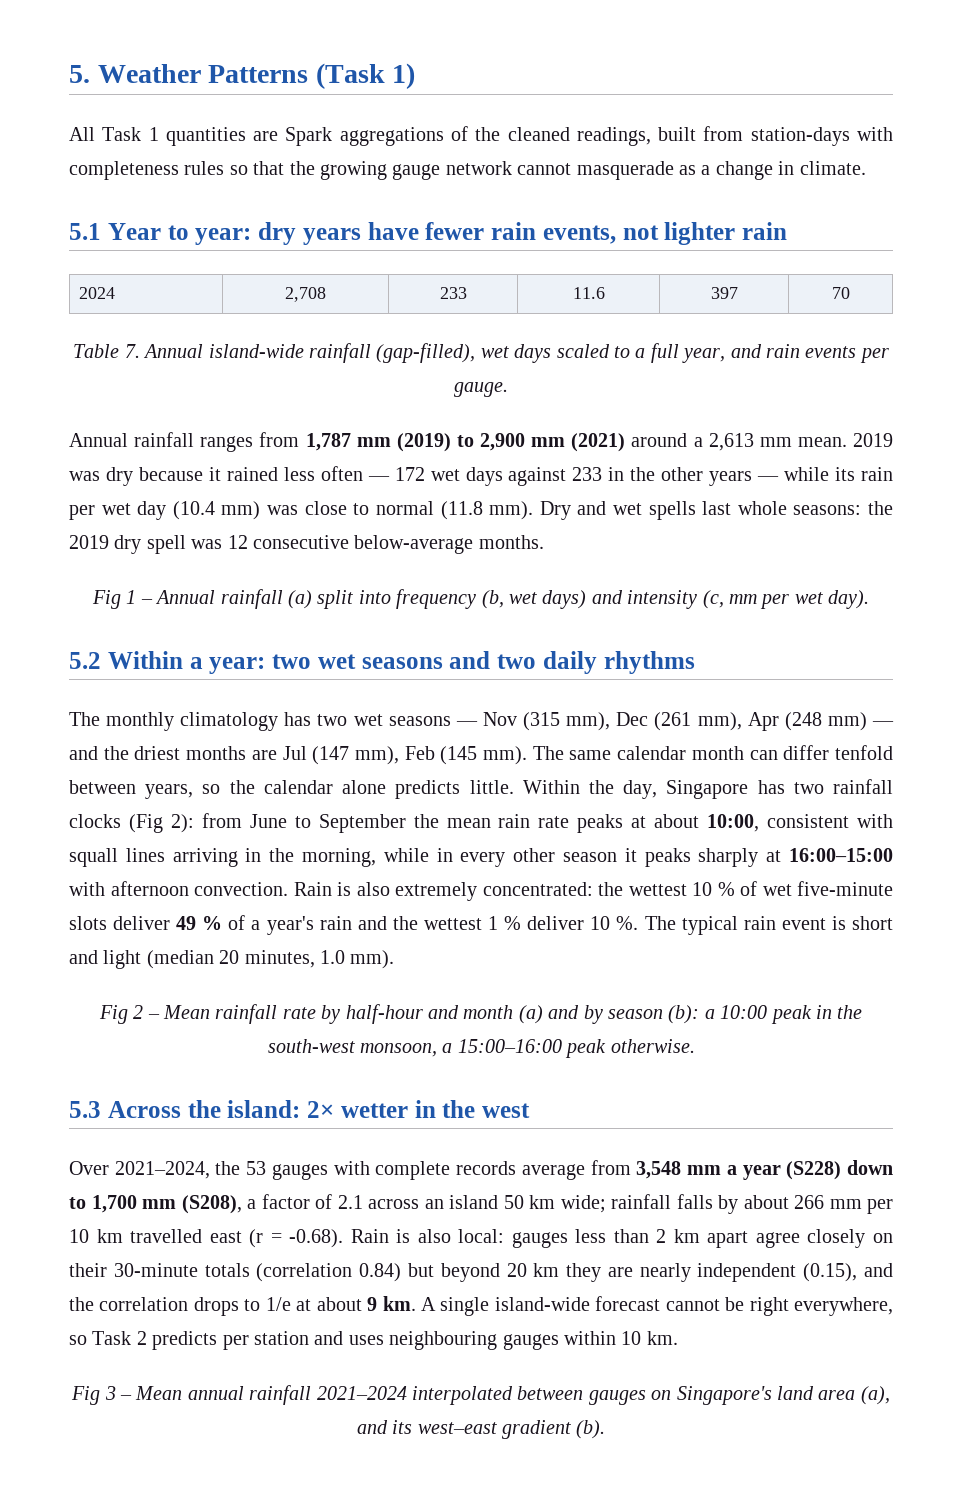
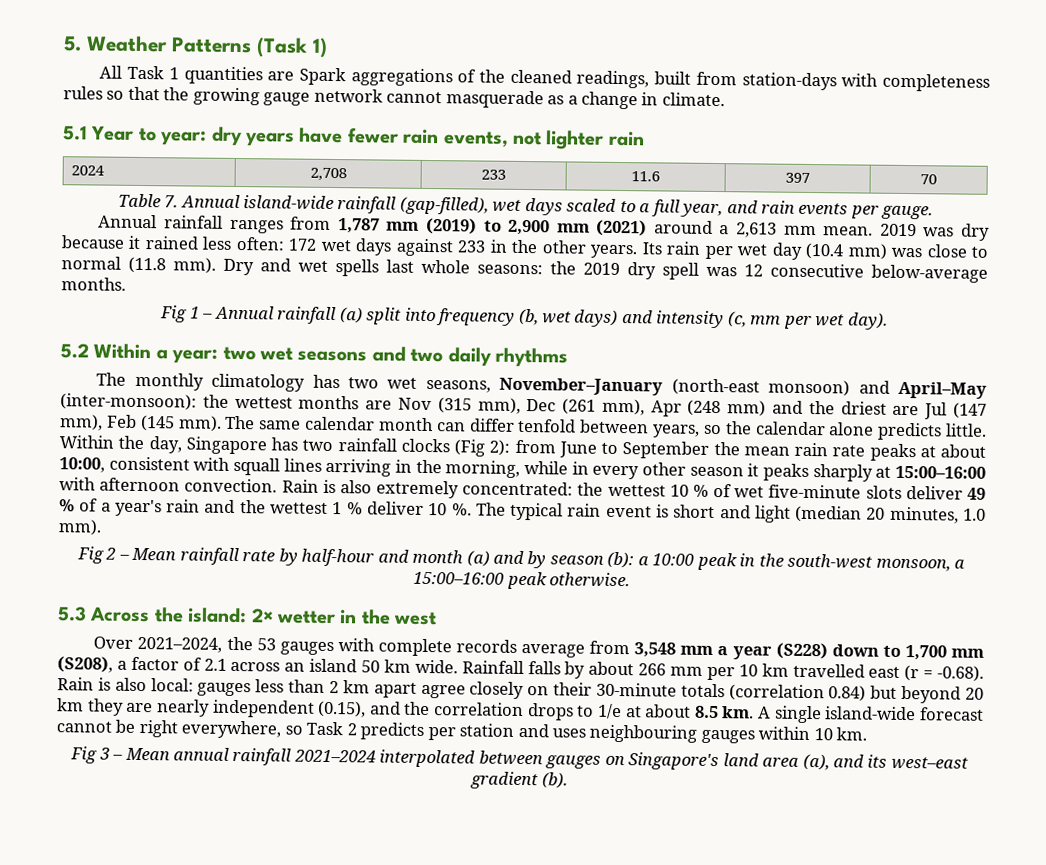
[320,466,390,481] often — -> [235,236,285,251] often:
[709,467,856,486] years — while its -> [590,242,662,259] years. Its
[388,716,478,726] seasons — -> [425,377,987,399] [60,393,393,411] seasons, November–January (north-east monsoon) and April–May (inter-monsoon): the wettest months are
[872,721,895,726] — -> (767, 408) none
[186,746,247,760] months -> (887, 408) none
[788,848,893,862] 16:00–15:00 -> [894,465,986,479] 15:00–16:00
[560,1194,671,1213] wide; rainfall -> [414,659,524,675] wide. Rainfall
[367,1297,378,1311] 9 -> [694,705,719,719] 8.5

